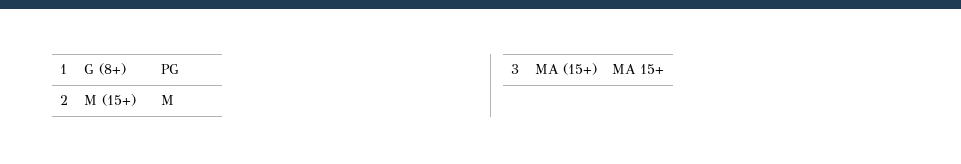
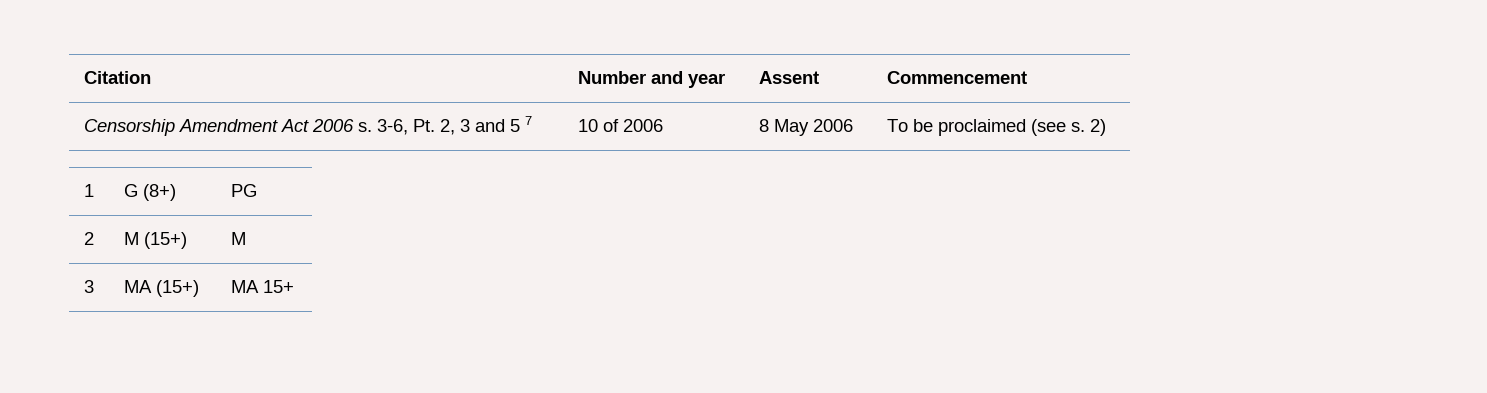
(59, 69) none -> [83,71,151,84] [577,71,725,88] [758,71,819,84] [886,71,1027,84] [83,116,532,136] [577,119,663,132] [758,119,853,136] [886,119,1106,136] Citation | Number and year | Assent | Commencement // Censorship Amendment Act 2006 s. 3-6, Pt. 2, 3 and 5 7 | 10 of 2006 | 8 May 2006 | To be proclaimed (see s. 2) //

